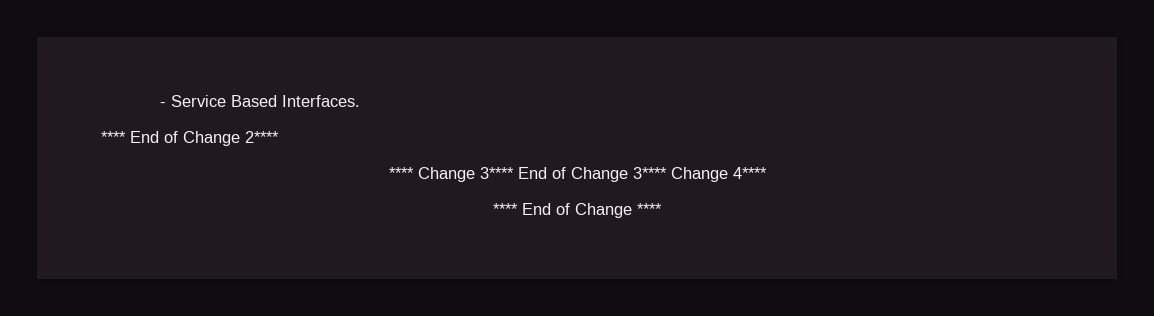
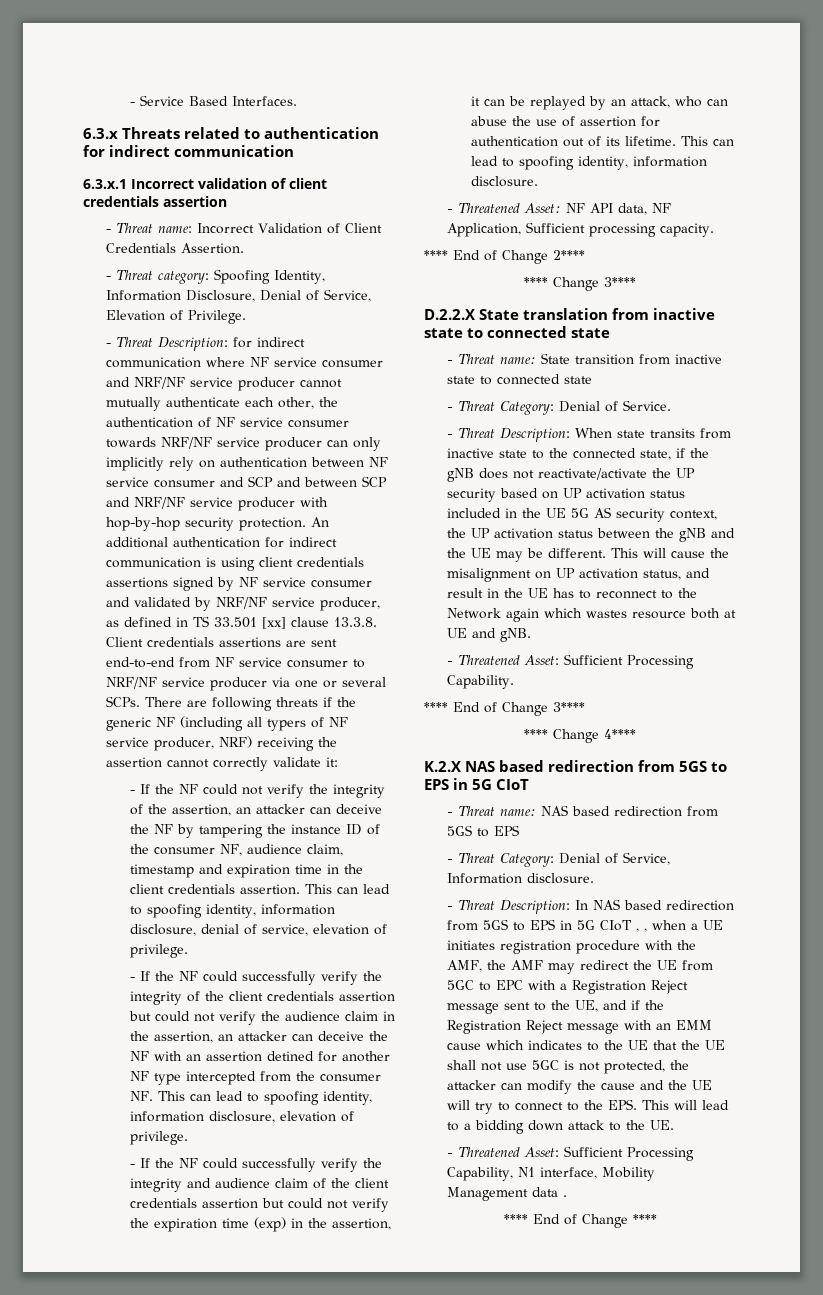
(360, 101) none -> [83,127,379,139] [83,145,294,157] [83,178,327,189] [83,196,227,207] [106,223,383,234] [106,243,245,254] [106,269,326,284] [106,289,372,302] [106,310,247,324] [106,337,306,351] [106,357,384,368] [106,377,343,391] [106,397,339,411] [106,417,350,428] [106,437,382,451] [106,457,389,471] [106,476,388,488] [106,497,329,511] [106,517,330,531] [106,537,338,548] [106,557,365,571] [106,577,373,591] [106,597,381,611] [106,616,378,629] [106,637,338,648] [106,657,366,668] [106,677,387,691] [106,696,357,711] [106,716,349,731] [106,736,338,751] [106,757,339,771] [129,784,385,798] [129,804,382,816] [129,824,380,838] [129,844,343,856] [129,864,363,878] [129,884,390,895] [129,904,335,918] [129,924,387,936] [129,944,188,958] [129,971,382,985] [129,991,395,1005] [128,1011,395,1025] [129,1031,388,1043] [129,1051,390,1062] [129,1071,381,1085] [129,1091,373,1105] [129,1111,354,1123] [129,1131,188,1145] [129,1158,382,1172] [129,1178,389,1192] [129,1198,389,1212] [129,1217,391,1232] [470,96,728,110] [470,116,660,127] [470,136,734,147] [470,156,707,170] [470,176,538,187] [447,203,672,215] [447,222,715,237] // 6.3.x Threats related to authentication for indirect communication // 6.3.x.1 Incorrect validation of client credentials assertion // - Threat name: Incorrect Validation of Client Credentials Assertion. // - Threat category: Spoofing Identity, Information Disclosure, Denial of Service, Elevation of Privilege. // - Threat Description: for indirect communication where NF service consumer and NRF/NF service producer cannot mutually authenticate each other, the authentication of NF service consumer towards NRF/NF service producer can only implicitly rely on authentication between NF service consumer and SCP and between SCP and NRF/NF service producer with hop-by-hop security protection. An additional authentication for indirect communication is using client credentials assertions signed by NF service consumer and validated by NRF/NF service producer, as defined in TS 33.501 [xx] clause 13.3.8. Client credentials assertions are sent end-to-end from NF service consumer to NRF/NF service producer via one or several SCPs. There are following threats if the generic NF (including all typers of NF service producer, NRF) receiving the assertion cannot correctly validate it: // - If the NF could not verify the integrity of the assertion, an attacker can deceive the NF by tampering the instance ID of the consumer NF, audience claim, timestamp and expiration time in the client credentials assertion. This can lead to spoofing identity, information disclosure, denial of service, elevation of privilege. // - If the NF could successfully verify the integrity of the client credentials assertion but could not verify the audience claim in the assertion, an attacker can deceive the NF with an assertion detined for another NF type intercepted from the consumer NF. This can lead to spoofing identity, information disclosure, elevation of privilege. // - If the NF could successfully verify the integrity and audience claim of the client credentials assertion but could not verify the expiration time (exp) in the assertion, it can be replayed by an attack, who can abuse the use of assertion for authentication out of its lifetime. This can lead to spoofing identity, information disclosure. // - Threatened Asset: NF API data, NF Application, Sufficient processing capacity.
(514, 173) none -> [424,308,715,320] [424,326,610,338] [447,353,723,365] [447,374,593,385] [447,400,672,415] [447,428,732,442] [447,448,710,460] [447,468,696,482] [447,488,686,502] [447,507,718,522] [447,528,736,542] [447,548,730,562] [447,568,711,582] [447,588,698,599] [447,608,737,622] [447,628,532,642] [447,654,695,669] [447,675,515,689] [424,702,448,712] // D.2.2.X State translation from inactive state to connected state // - Threat name: State transition from inactive state to connected state // - Threat Category: Denial of Service. // - Threat Description: When state transits from inactive state to the connected state, if the gNB does not reactivate/activate the UP security based on UP activation status included in the UE 5G AS security context, the UP activation status between the gNB and the UE may be different. This will cause the misalignment on UP activation status, and result in the UE has to reconnect to the Network again which wastes resource both at UE and gNB. // - Threatened Asset: Sufficient Processing Capability. // ****
(667, 173) none -> [524,729,548,739] // ****
(767, 173) none -> [424,760,727,772] [424,778,529,790] [447,805,719,817] [447,825,520,837] [447,852,671,867] [447,873,595,884] [447,899,735,914] [447,919,724,932] [447,940,697,954] [447,960,714,974] [447,980,689,994] [447,1000,665,1014] [447,1020,713,1034] [447,1040,726,1051] [447,1060,690,1074] [447,1080,713,1094] [447,1099,730,1114] [447,1120,675,1134] [447,1146,695,1161] [447,1167,656,1181] [447,1187,568,1201] // K.2.X NAS based redirection from 5GS to EPS in 5G CIoT // - Threat name: NAS based redirection from 5GS to EPS // - Threat Category: Denial of Service, Information disclosure. // - Threat Description: In NAS based redirection from 5GS to EPS in 5G CIoT , , when a UE initiates registration procedure with the AMF, the AMF may redirect the UE from 5GC to EPC with a Registration Reject message sent to the UE, and if the Registration Reject message with an EMM cause which indicates to the UE that the UE shall not use 5GC is not protected, the attacker can modify the cause and the UE will try to connect to the EPS. This will lead to a bidding down attack to the UE. // - Threatened Asset: Sufficient Processing Capability, N1 interface, Mobility Management data .

